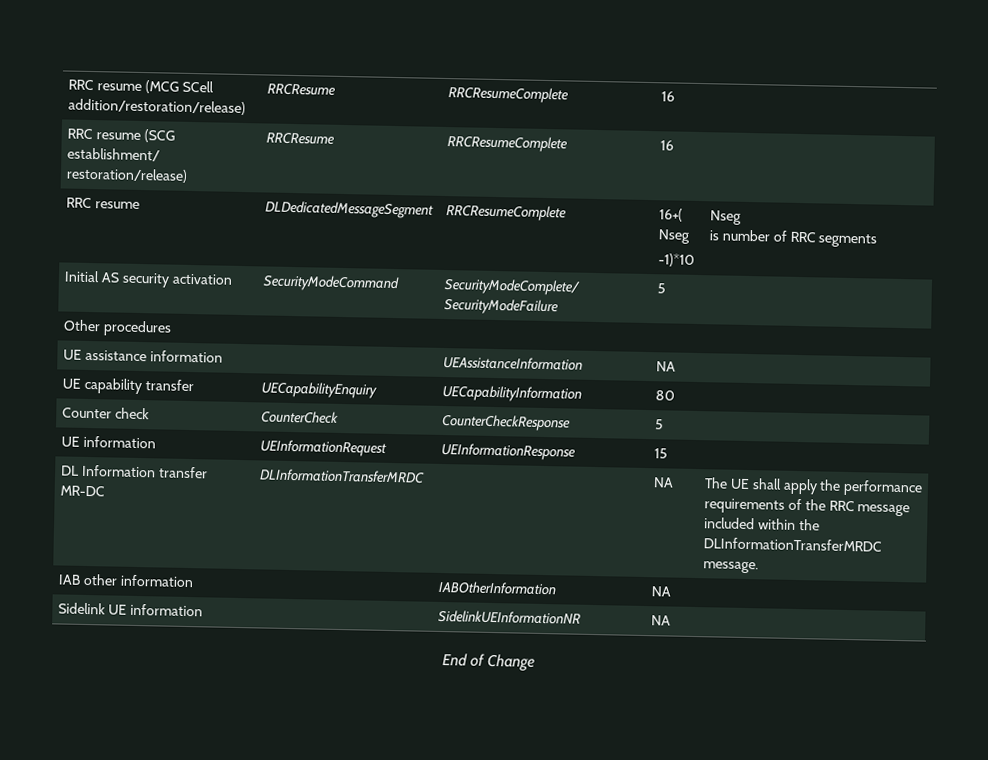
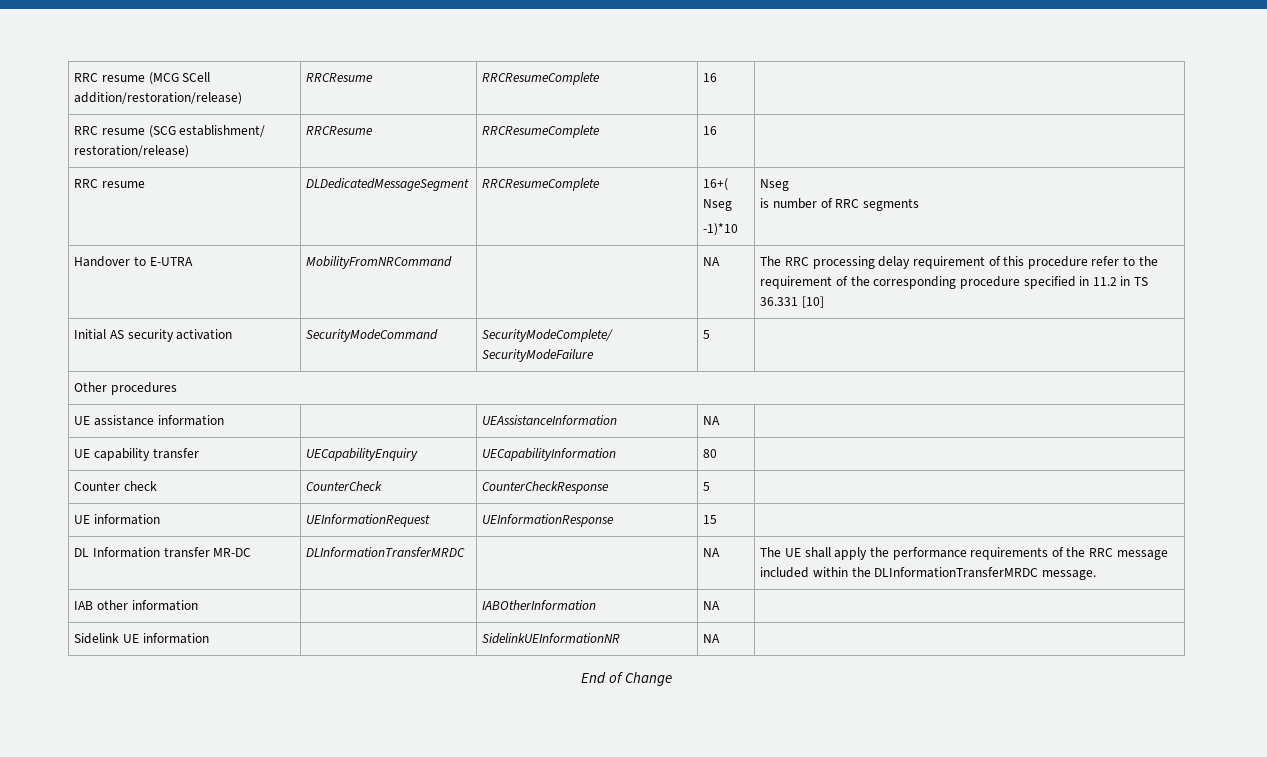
(878, 240) none -> [74,256,193,267] [306,256,453,269] [703,257,721,266] [760,256,1158,269] [760,276,1149,289] [760,296,824,308] // Handover to E-UTRA | MobilityFromNRCommand | | NA | The RRC processing delay requirement of this procedure refer to the requirement of the corresponding procedure specified in 11.2 in TS 36.331 [10]

